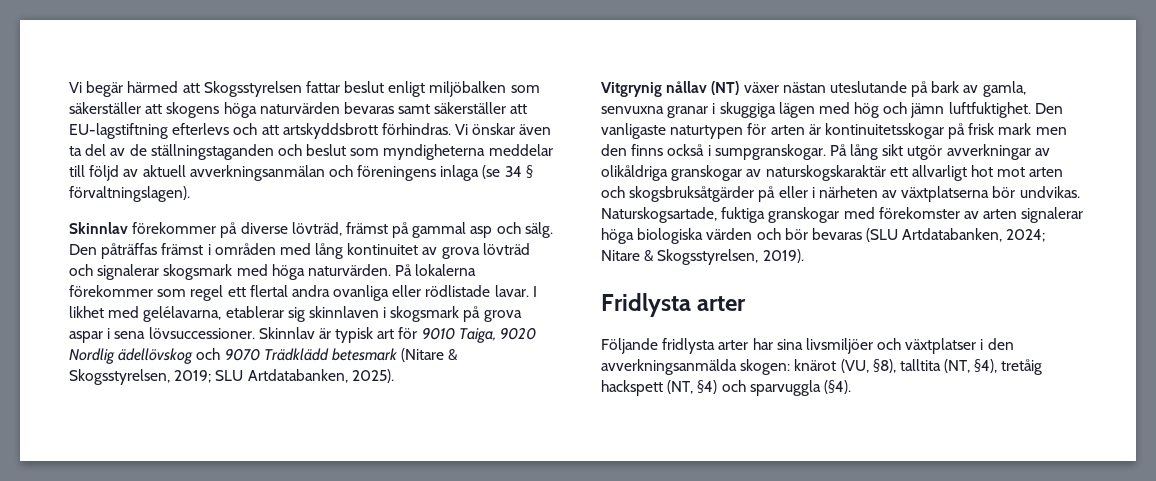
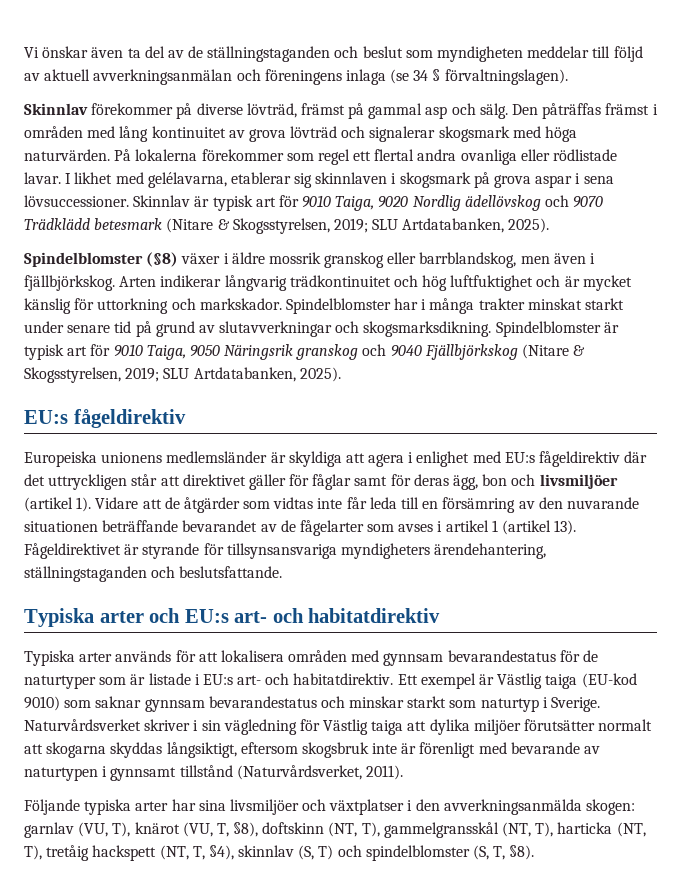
[69,81,540,97] [69,102,528,118] [69,123,469,139] Vi begär härmed att Skogsstyrelsen fattar beslut enligt miljöbalken som säkerställer att skogens höga naturvärden bevaras samt säkerställer att EU-lagstiftning efterlevs och att artskyddsbrott förhindras. Vi -> [24,47,39,58] Vi
[383,144,486,160] myndigheterna -> [437,46,524,62] myndigheten
[601,81,1026,97] [601,102,1063,118] [601,123,1067,139] [601,144,1050,160] [601,165,1064,181] [601,186,1080,202] [601,207,1084,223] [601,228,1046,244] [601,249,804,265] [601,293,747,317] Vitgrynig nållav (NT) växer nästan uteslutande på bark av gamla, senvuxna granar i skuggiga lägen med hög och jämn luftfuktighet. Den vanligaste naturtypen för arten är kontinuitetsskogar på frisk mark men den finns också i sumpgranskogar. På lång sikt utgör avverkningar av olikåldriga granskogar av naturskogskaraktär ett allvarligt hot mot arten och skogsbruksåtgärder på eller i närheten av växtplatserna bör undvikas. Naturskogsartade, fuktiga granskogar med förekomster av arten signalerar höga biologiska värden och bör bevaras (SLU Artdatabanken, 2024; Nitare & Skogsstyrelsen, 2019). // Fridlysta arter -> [24,252,596,268] [24,275,632,291] [24,298,625,314] [24,321,619,337] [24,344,586,360] [24,367,341,383] [24,409,186,428] [24,451,648,467] [24,474,618,490] [24,497,639,513] [24,520,577,536] [24,543,547,559] [24,566,283,582] [24,608,441,627] [24,650,599,666] [24,673,637,689] [24,696,601,712] [24,719,653,735] [24,742,601,758] [24,765,403,781] Spindelblomster (§8) växer i äldre mossrik granskog eller barrblandskog, men även i fjällbjörkskog. Arten indikerar långvarig trädkontinuitet och hög luftfuktighet och är mycket känslig för uttorkning och markskador. Spindelblomster har i många trakter minskat starkt under senare tid på grund av slutavverkningar och skogsmarksdikning. Spindelblomster är typisk art för 9010 Taiga, 9050 Näringsrik granskog och 9040 Fjällbjörkskog (Nitare & Skogsstyrelsen, 2019; SLU Artdatabanken, 2025). // EU:s fågeldirektiv // Europeiska unionens medlemsländer är skyldiga att agera i enlighet med EU:s fågeldirektiv där det uttryckligen står att direktivet gäller för fåglar samt för deras ägg, bon och livsmiljöer (artikel 1). Vidare att de åtgärder som vidtas inte får leda till en försämring av den nuvarande situationen beträffande bevarandet av de fågelarter som avses i artikel 1 (artikel 13). Fågeldirektivet är styrande för tillsynsansvariga myndigheters ärendehantering, ställningstaganden och beslutsfattande. // Typiska arter och EU:s art- och habitatdirektiv // Typiska arter används för att lokalisera områden med gynnsam bevarandestatus för de naturtyper som är listade i EU:s art- och habitatdirektiv. Ett exempel är Västlig taiga (EU-kod 9010) som saknar gynnsam bevarandestatus och minskar starkt som naturtyp i Sverige. Naturvårdsverket skriver i sin vägledning för Västlig taiga att dylika miljöer förutsätter normalt att skogarna skyddas långsiktigt, eftersom skogsbruk inte är förenligt med bevarande av naturtypen i gynnsamt tillstånd (Naturvårdsverket, 2011).
[662,338,716,354] fridlysta -> [84,799,132,815] typiska
[794,359,1043,375] [601,380,851,396] knärot (VU, §8), talltita (NT, §4), tretåig hackspett (NT, §4) och sparvuggla (§4). -> [24,822,646,838] [24,845,535,861] garnlav (VU, T), knärot (VU, T, §8), doftskinn (NT, T), gammelgransskål (NT, T), harticka (NT, T), tretåig hackspett (NT, T, §4), skinnlav (S, T) och spindelblomster (S, T, §8).

